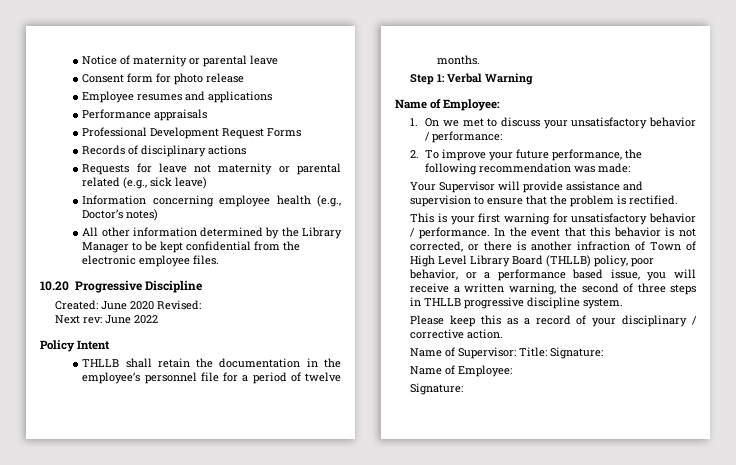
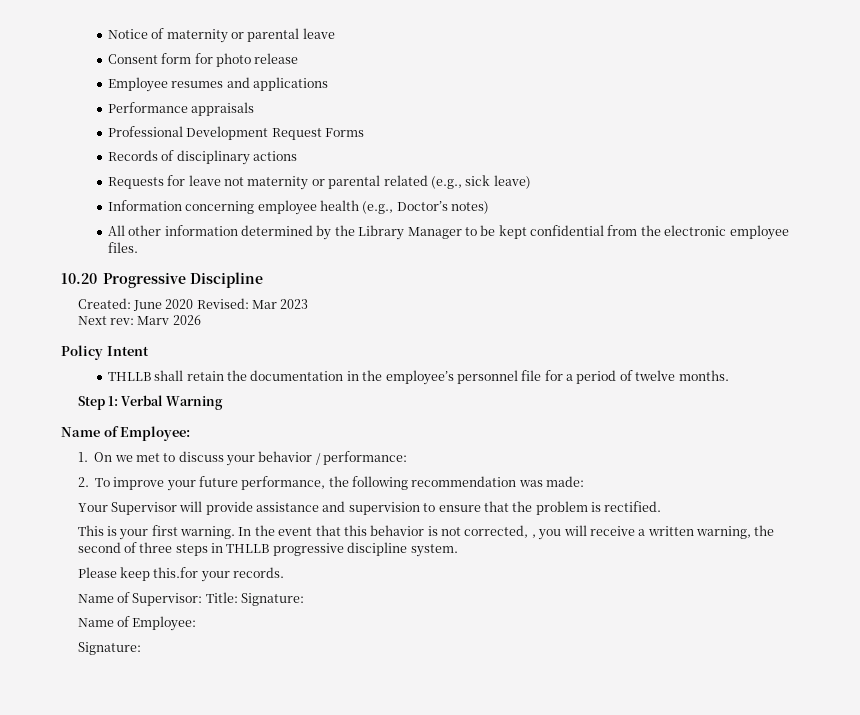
(202, 305) none -> [252,299,309,309] Mar 2023
[105,315,159,324] June 2022 -> [137,315,201,325] Marv 2026
[571,117,648,129] unsatisfactory -> (255, 460) none
[503,213,696,225] [410,227,490,239] warning for unsatisfactory behavior / performance. -> [180,526,236,539] warning.
[468,241,696,251] [410,255,655,267] [409,269,640,281] or there is another infraction of Town of High Level Library Board (THLLB) policy, poor behavior, or a performance based issue, -> [531,534,536,538] ,
[480,315,697,327] [410,329,504,339] this as a record of your disciplinary / corrective action. -> [153,567,285,582] this.for your records.

